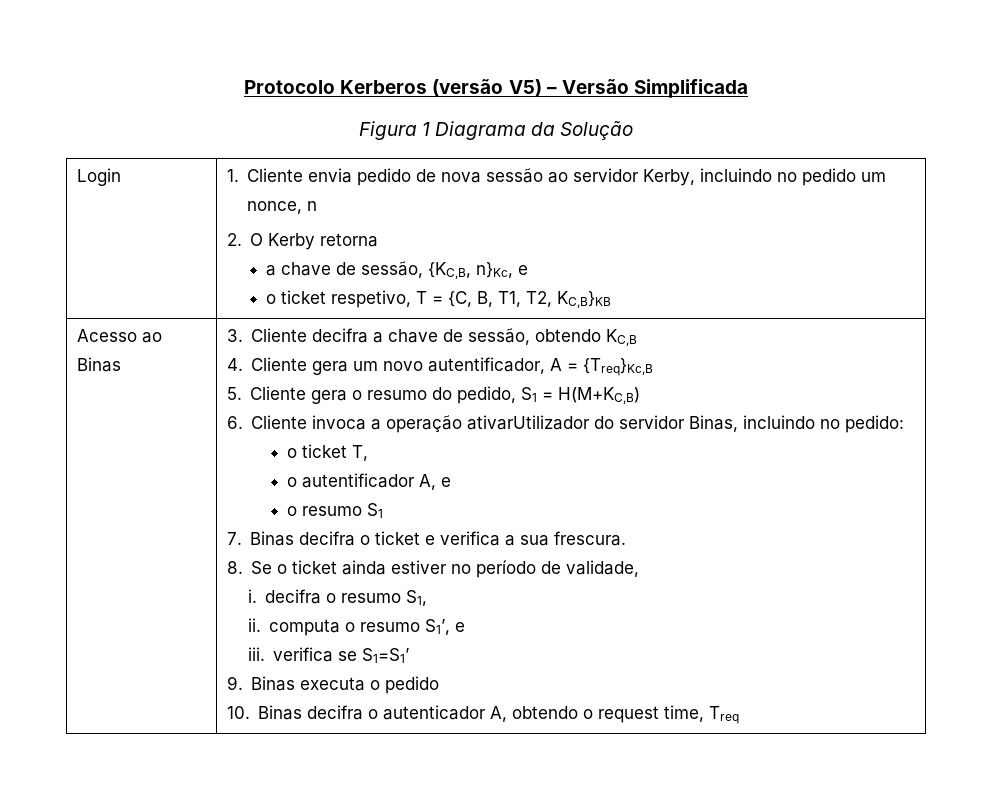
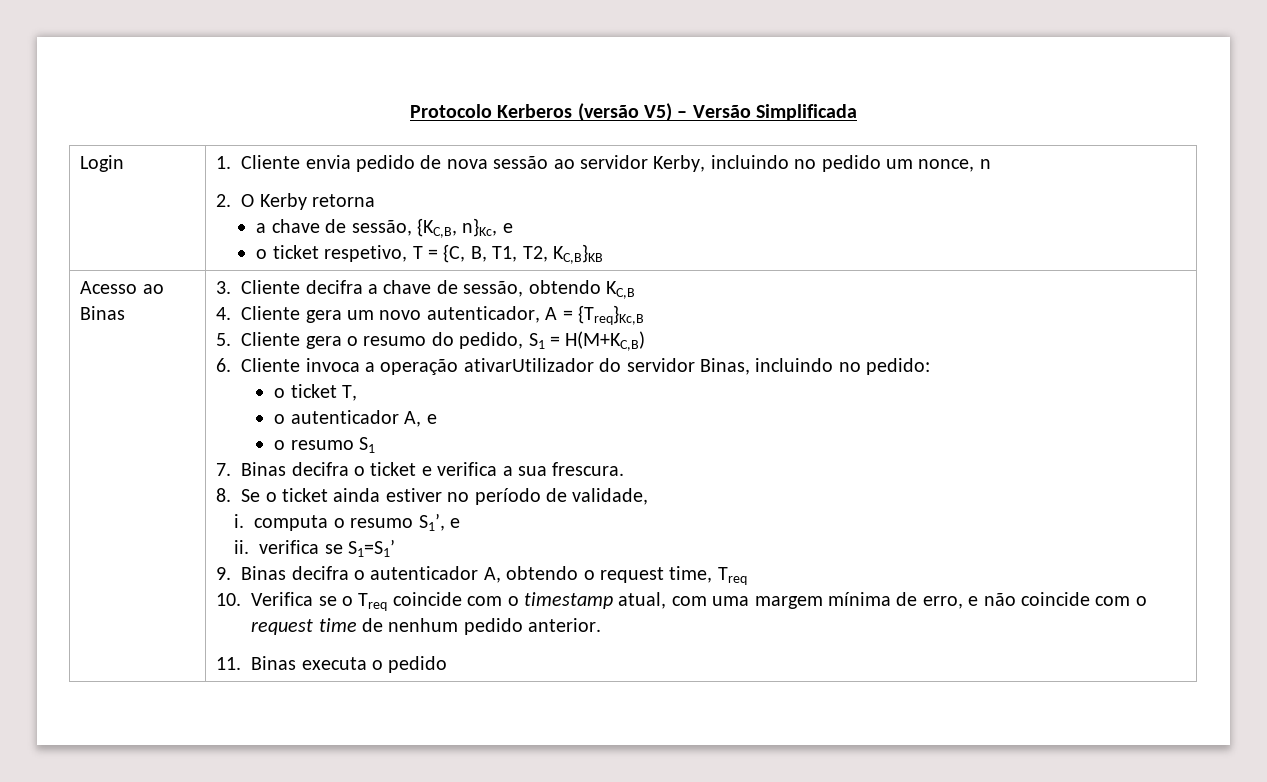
[358,121,634,140] // Figura 1 Diagrama da Solução -> (858, 112) none
[428,357,546,374] autentificador, -> [426,306,540,323] autenticador,
[302,473,416,488] autentificador -> [290,410,399,424] autenticador
[265,589,428,606] [247,618,261,632] decifra o resumo S1, // ii. -> (245, 521) none
[247,647,265,661] iii. -> [234,540,250,554] ii.
[300,676,440,694] [226,705,303,720] executa o pedido // 10. Binas -> (287, 573) none
(740, 715) none -> [216,592,1147,611] [251,618,602,635] [216,656,448,673] // 10. Verifica se o Treq coincide com o timestamp atual, com uma margem mínima de erro, e não coincide com o request time de nenhum pedido anterior. // 11. Binas executa o pedido

